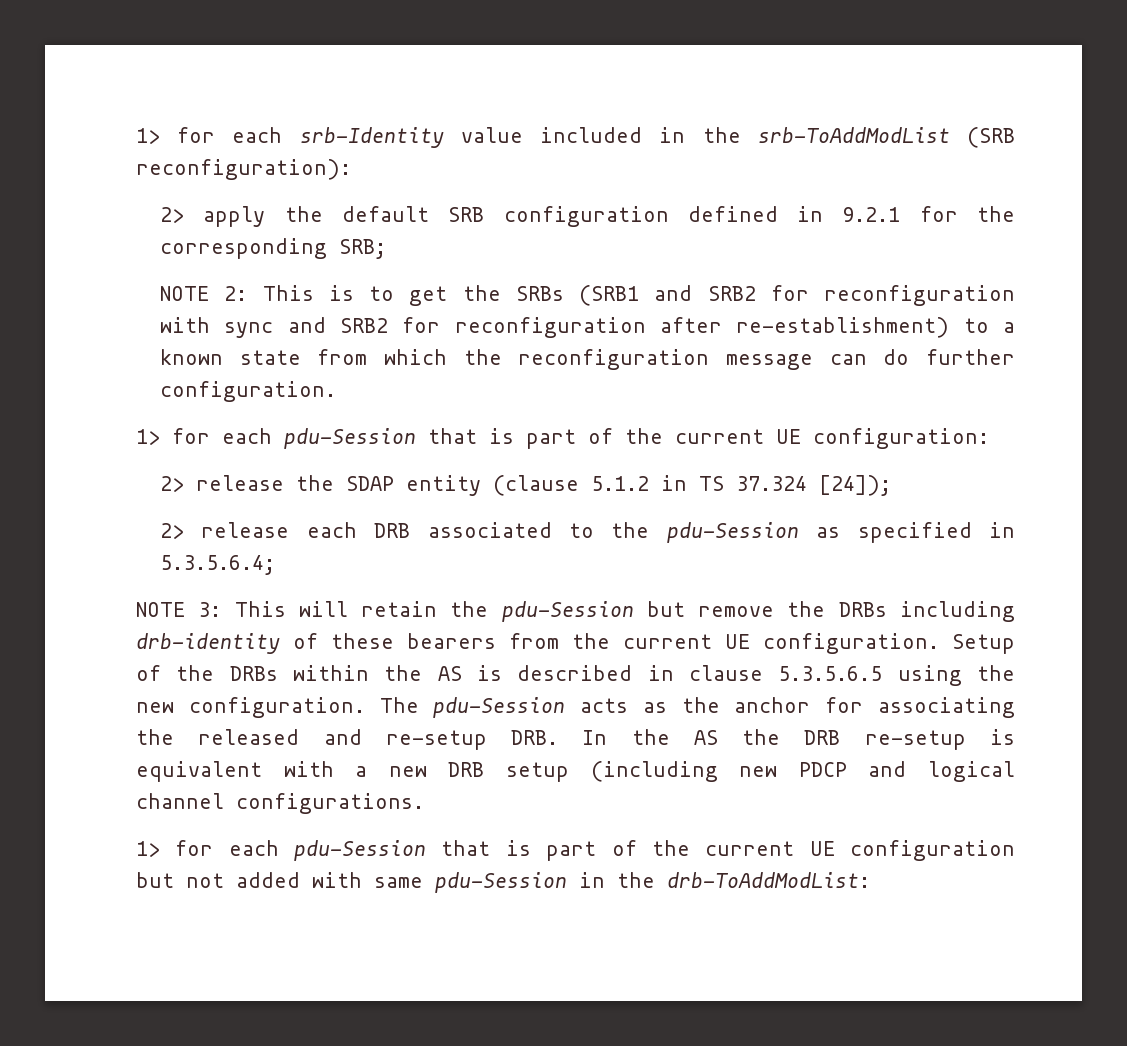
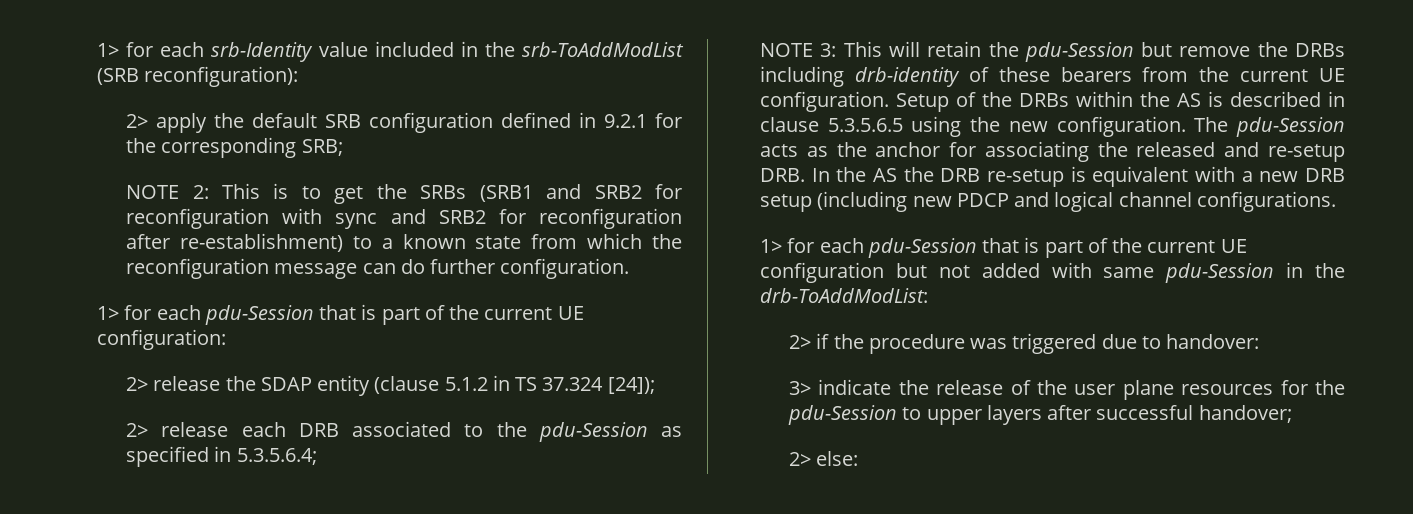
(871, 880) none -> [789,333,1260,354] [789,379,1345,400] [788,405,1292,425] [789,451,859,466] // 2> if the procedure was triggered due to handover: // 3> indicate the release of the user plane resources for the pdu-Session to upper layers after successful handover; // 2> else:

